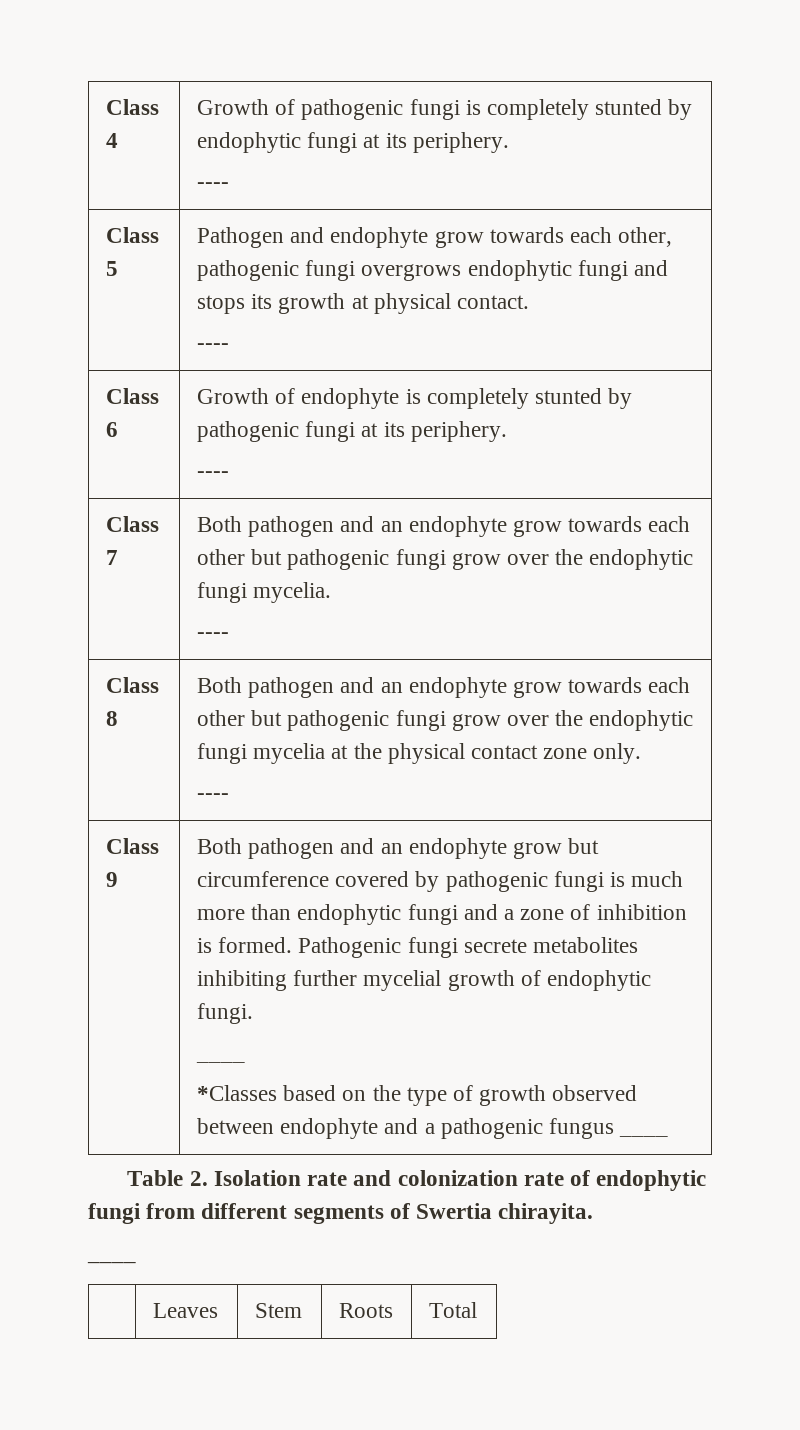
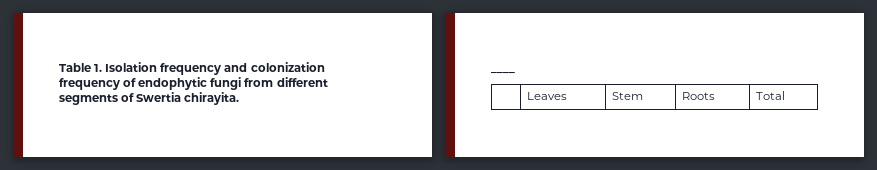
[105,99,159,115] [105,133,118,148] [196,99,693,120] [196,132,509,153] [196,182,229,189] [105,227,159,243] [105,261,118,276] [196,227,673,248] [196,260,668,281] [196,293,529,314] [196,343,229,350] [105,388,159,404] [105,422,118,437] [196,388,633,409] [196,421,507,442] [196,471,229,478] [105,516,159,532] [105,550,118,565] [196,516,691,537] [196,549,694,570] [196,582,332,603] [196,632,229,639] [105,677,159,693] [105,711,118,726] [196,677,691,698] [196,710,694,731] [196,743,642,764] [196,793,229,800] [105,838,159,854] [105,872,118,887] [196,838,600,859] [196,871,684,892] [196,904,687,925] [196,937,638,958] [196,970,651,991] [196,1003,253,1024] [195,1060,245,1063] [196,1085,638,1106] [196,1118,669,1139] [127,1170,348,1186] Class 4 | Growth of pathogenic fungi is completely stunted by endophytic fungi at its periphery. // ---- // Class 5 | Pathogen and endophyte grow towards each other, pathogenic fungi overgrows endophytic fungi and stops its growth at physical contact. // ---- // Class 6 | Growth of endophyte is completely stunted by pathogenic fungi at its periphery. // ---- // Class 7 | Both pathogen and an endophyte grow towards each other but pathogenic fungi grow over the endophytic fungi mycelia. // ---- // Class 8 | Both pathogen and an endophyte grow towards each other but pathogenic fungi grow over the endophytic fungi mycelia at the physical contact zone only. // ---- // Class 9 | Both pathogen and an endophyte grow but circumference covered by pathogenic fungi is much more than endophytic fungi and a zone of inhibition is formed. Pathogenic fungi secrete metabolites inhibiting further mycelial growth of endophytic fungi. // ____ // *Classes based on the type of growth observed between endophyte and a pathogenic fungus ____ // Table 2. Isolation rate -> [59,62,222,75] Table 1. Isolation frequency
[523,1172,564,1186] rate -> [59,78,120,90] frequency

